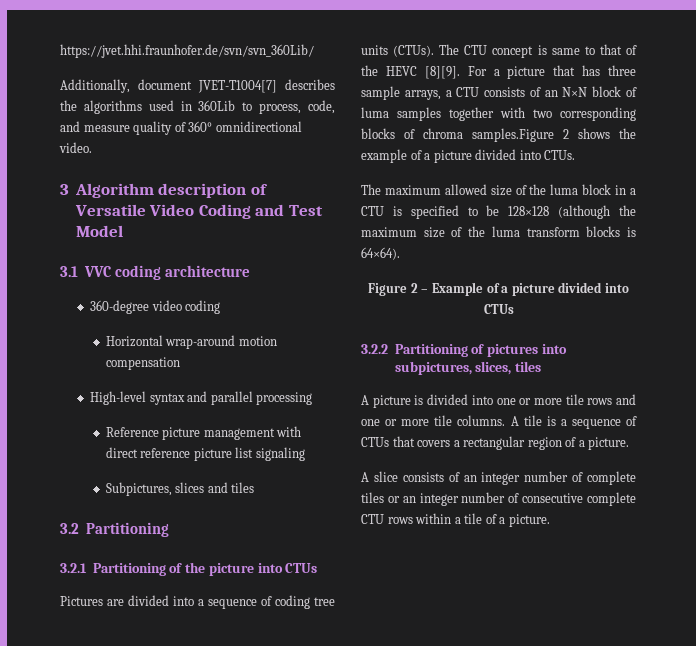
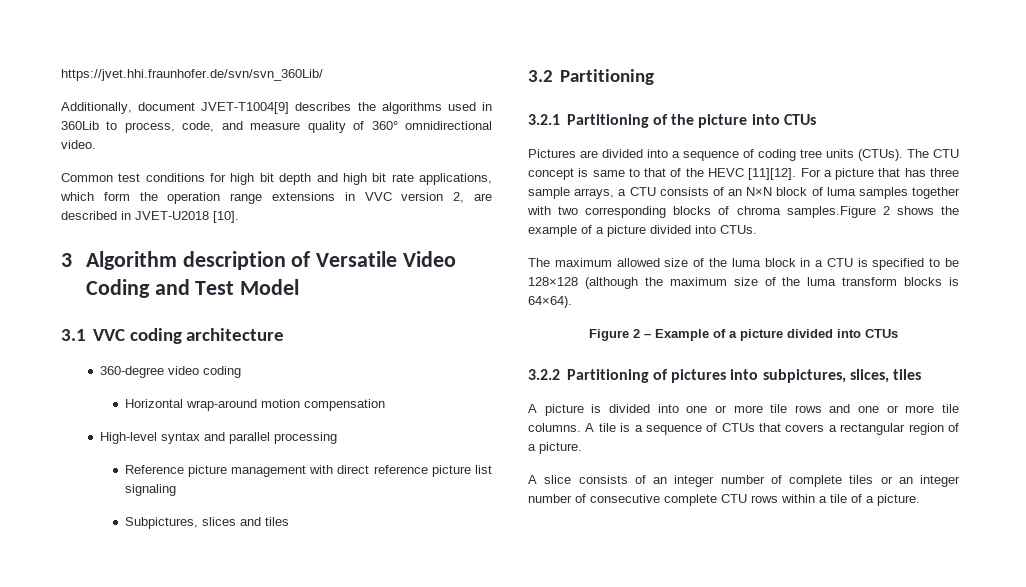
[198,80,277,93] JVET-T1004[7] -> [201,102,290,114] JVET-T1004[9]
(92, 147) none -> [61,173,493,185] [60,192,493,204] [61,211,239,223] // Common test conditions for high bit depth and high bit rate applications, which form the operation range extensions in VVC version 2, are described in JVET-U2018 [10].
[424,66,460,79] [8][9]. -> [748,168,797,180] [11][12].

